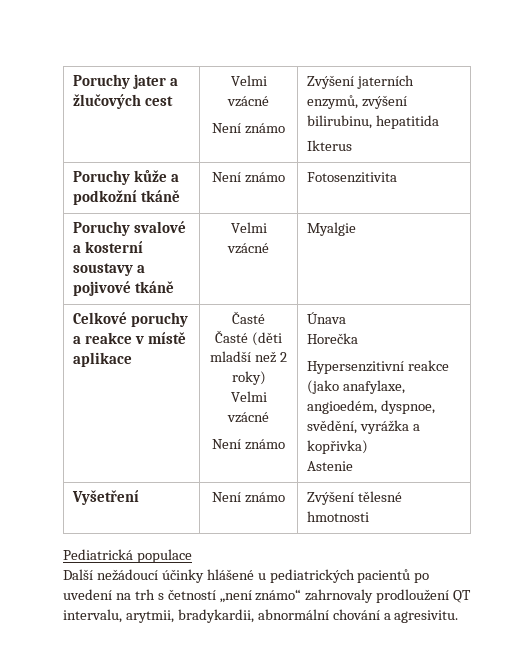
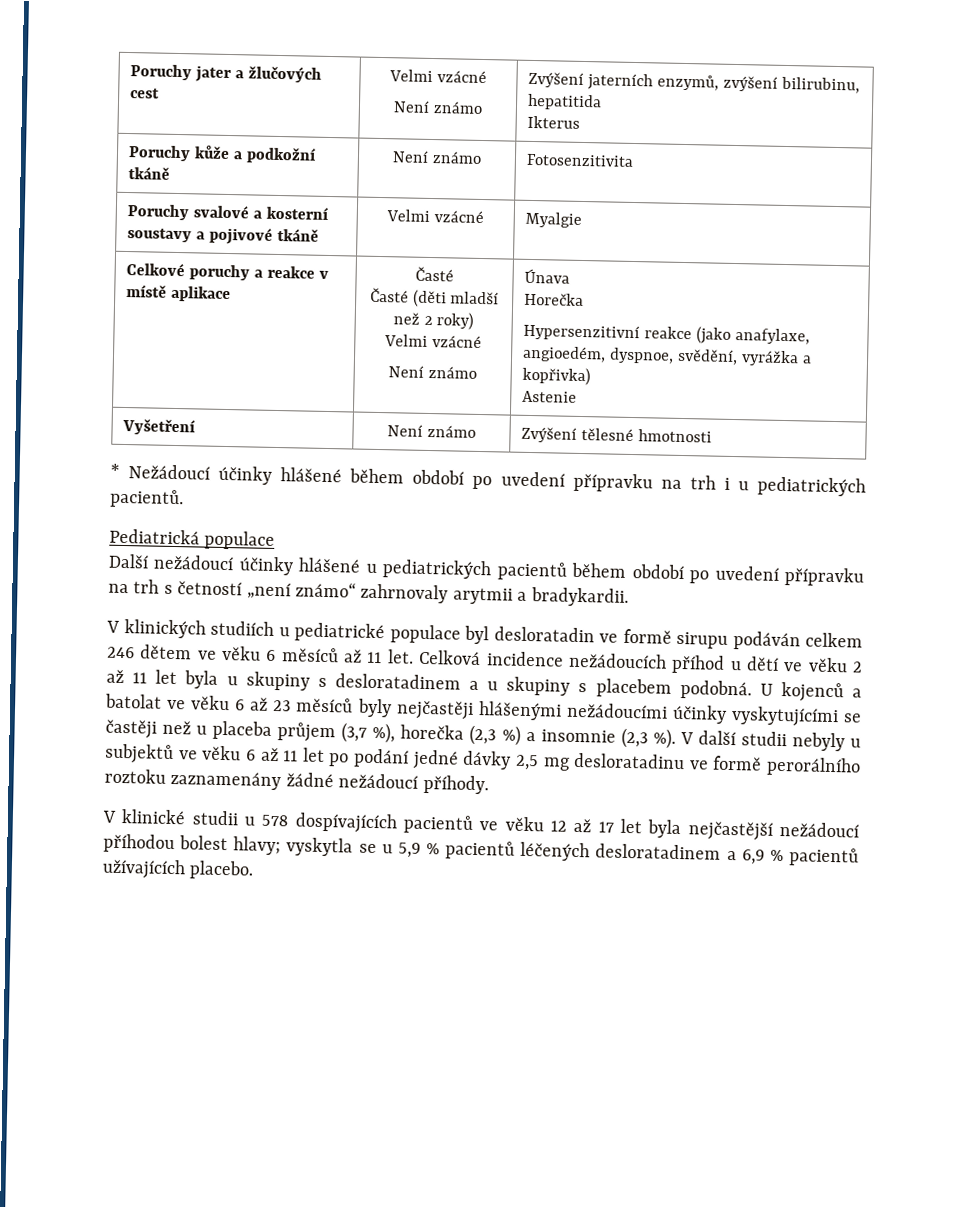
(370, 516) none -> [110,463,867,497] [110,488,184,509] // * Nežádoucí účinky hlášené během období po uvedení přípravku na trh i u pediatrických pacientů.
[414,573,430,583] [63,589,112,600] po uvedení -> [571,562,865,587] během období po uvedení přípravku
[376,589,472,603] [63,609,459,623] prodloužení QT intervalu, arytmii, bradykardii, abnormální chování a agresivitu. -> [452,587,629,607] [106,619,863,651] [107,644,864,674] [106,669,862,703] [105,693,862,728] [105,719,861,752] [104,743,861,777] [104,768,489,795] [102,809,860,841] [103,833,859,867] [102,858,255,880] arytmii a bradykardii. // V klinických studiích u pediatrické populace byl desloratadin ve formě sirupu podáván celkem 246 dětem ve věku 6 měsíců až 11 let. Celková incidence nežádoucích příhod u dětí ve věku 2 až 11 let byla u skupiny s desloratadinem a u skupiny s placebem podobná. U kojenců a batolat ve věku 6 až 23 měsíců byly nejčastěji hlášenými nežádoucími účinky vyskytujícími se častěji než u placeba průjem (3,7 %), horečka (2,3 %) a insomnie (2,3 %). V další studii nebyly u subjektů ve věku 6 až 11 let po podání jedné dávky 2,5 mg desloratadinu ve formě perorálního roztoku zaznamenány žádné nežádoucí příhody. // V klinické studii u 578 dospívajících pacientů ve věku 12 až 17 let byla nejčastější nežádoucí příhodou bolest hlavy; vyskytla se u 5,9 % pacientů léčených desloratadinem a 6,9 % pacientů užívajících placebo.

